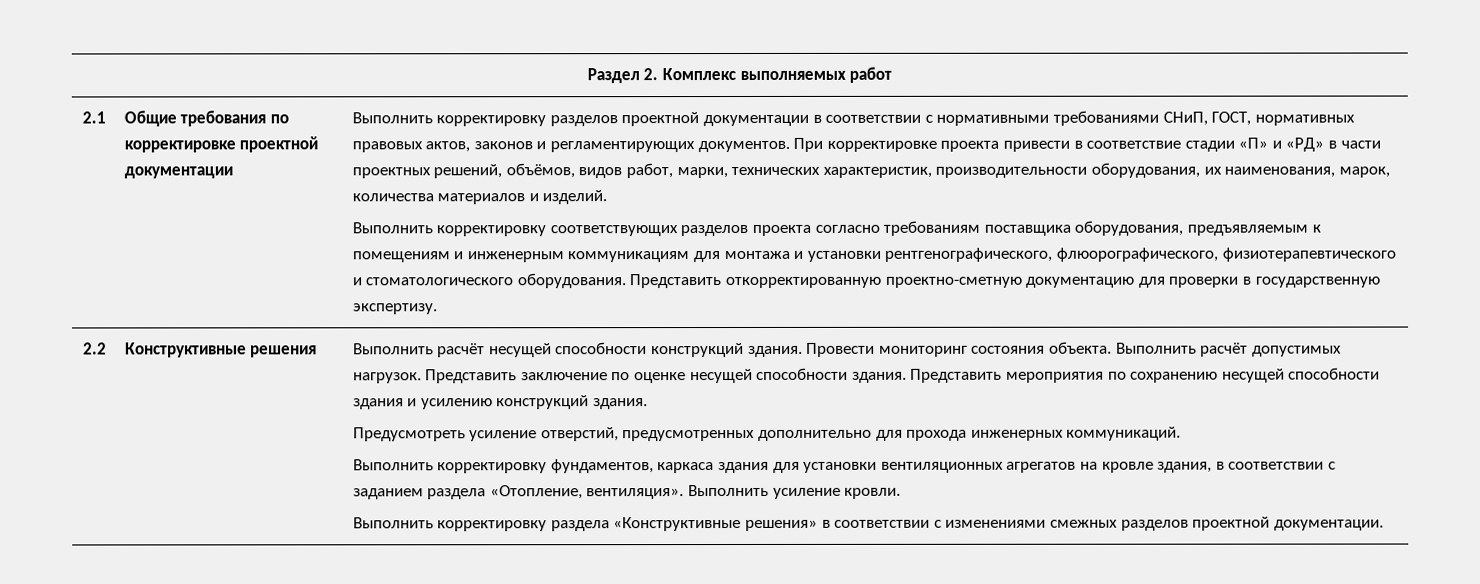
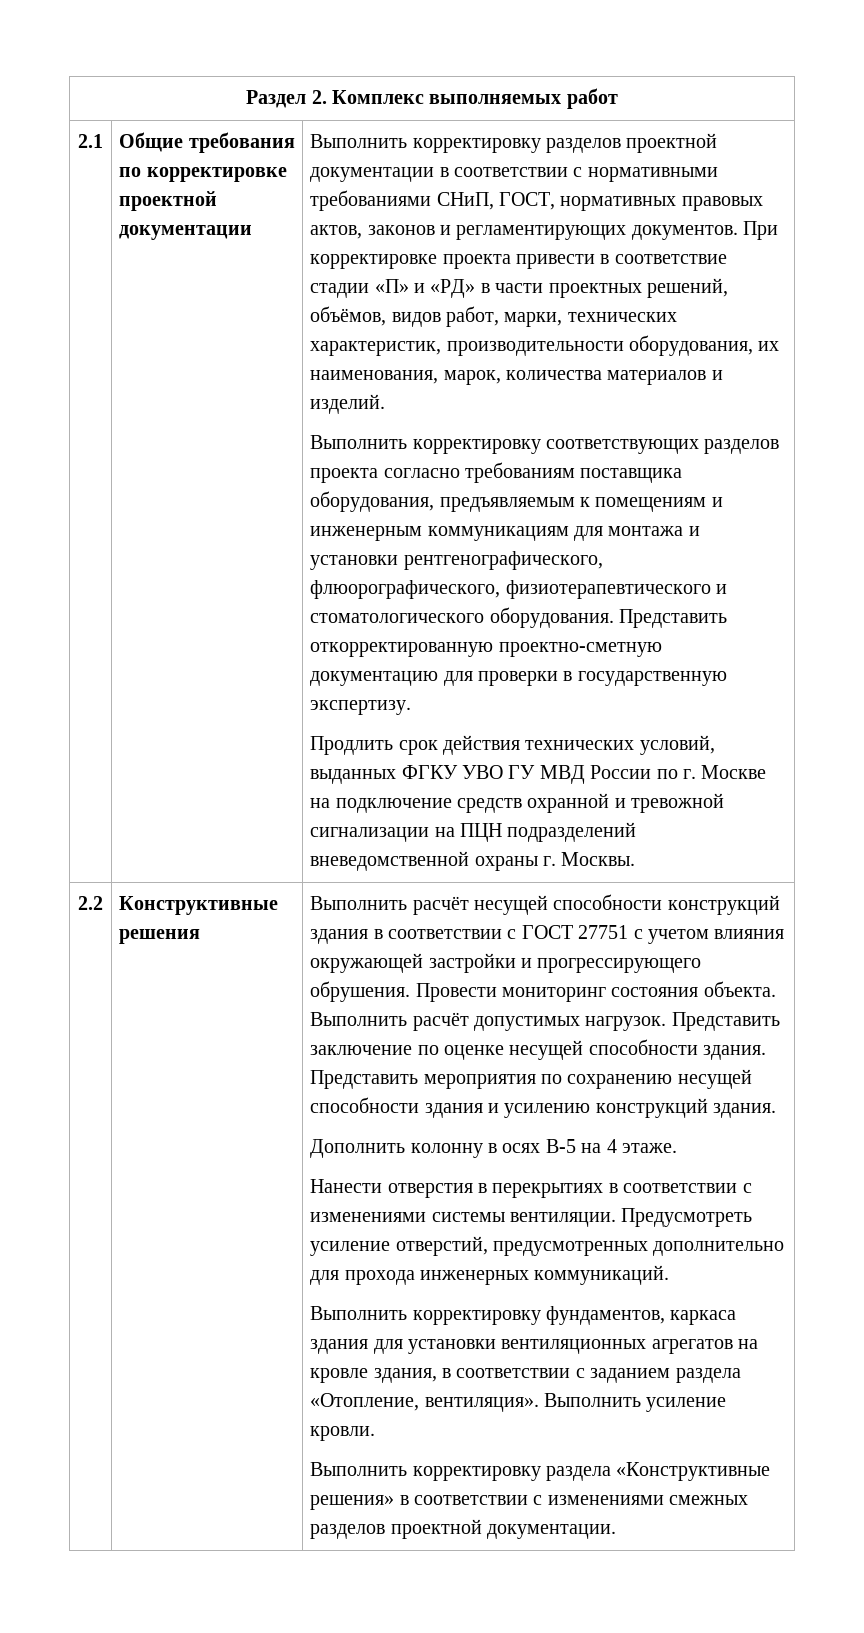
(438, 309) none -> [310,735,715,755] [310,765,767,784] [310,793,725,813] [310,822,637,842] [310,851,636,871] // Продлить срок действия технических условий, выданных ФГКУ УВО ГУ МВД России по г. Москве на подключение средств охранной и тревожной сигнализации на ПЦН подразделений вневедомственной охраны г. Москвы.
[747,345,803,357] здания. -> [310,925,785,944] [310,953,702,973] [310,981,411,1002] здания в соответствии с ГОСТ 27751 с учетом влияния окружающей застройки и прогрессирующего обрушения.
(648, 404) none -> [310,1139,677,1158] [310,1179,752,1198] [310,1212,616,1227] Дополнить колонну в осях В-5 на 4 этаже. // Нанести отверстия в перекрытиях в соответствии с изменениями системы вентиляции.

